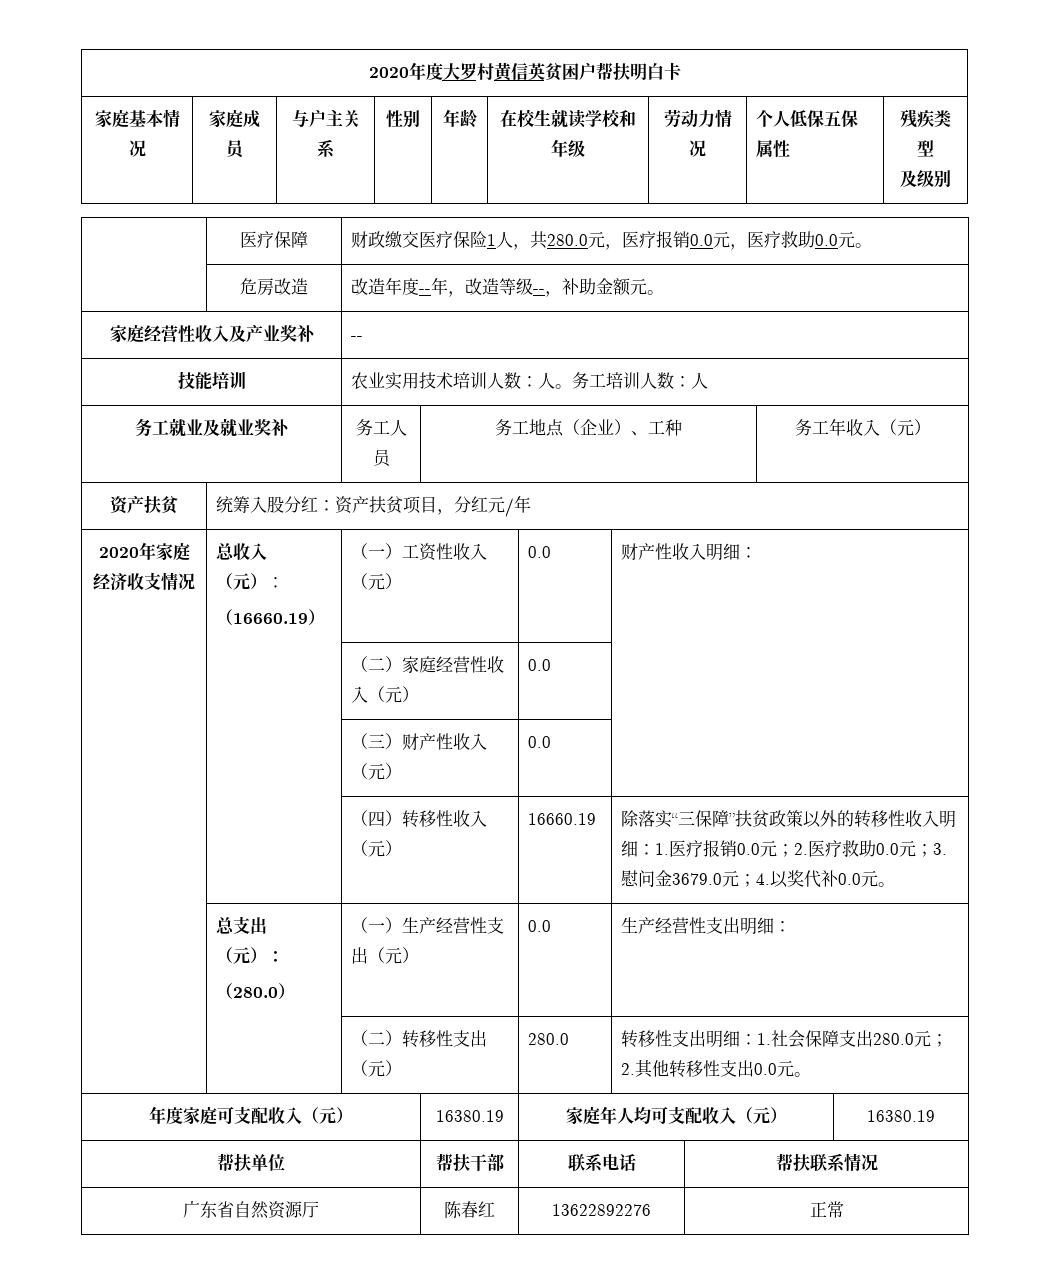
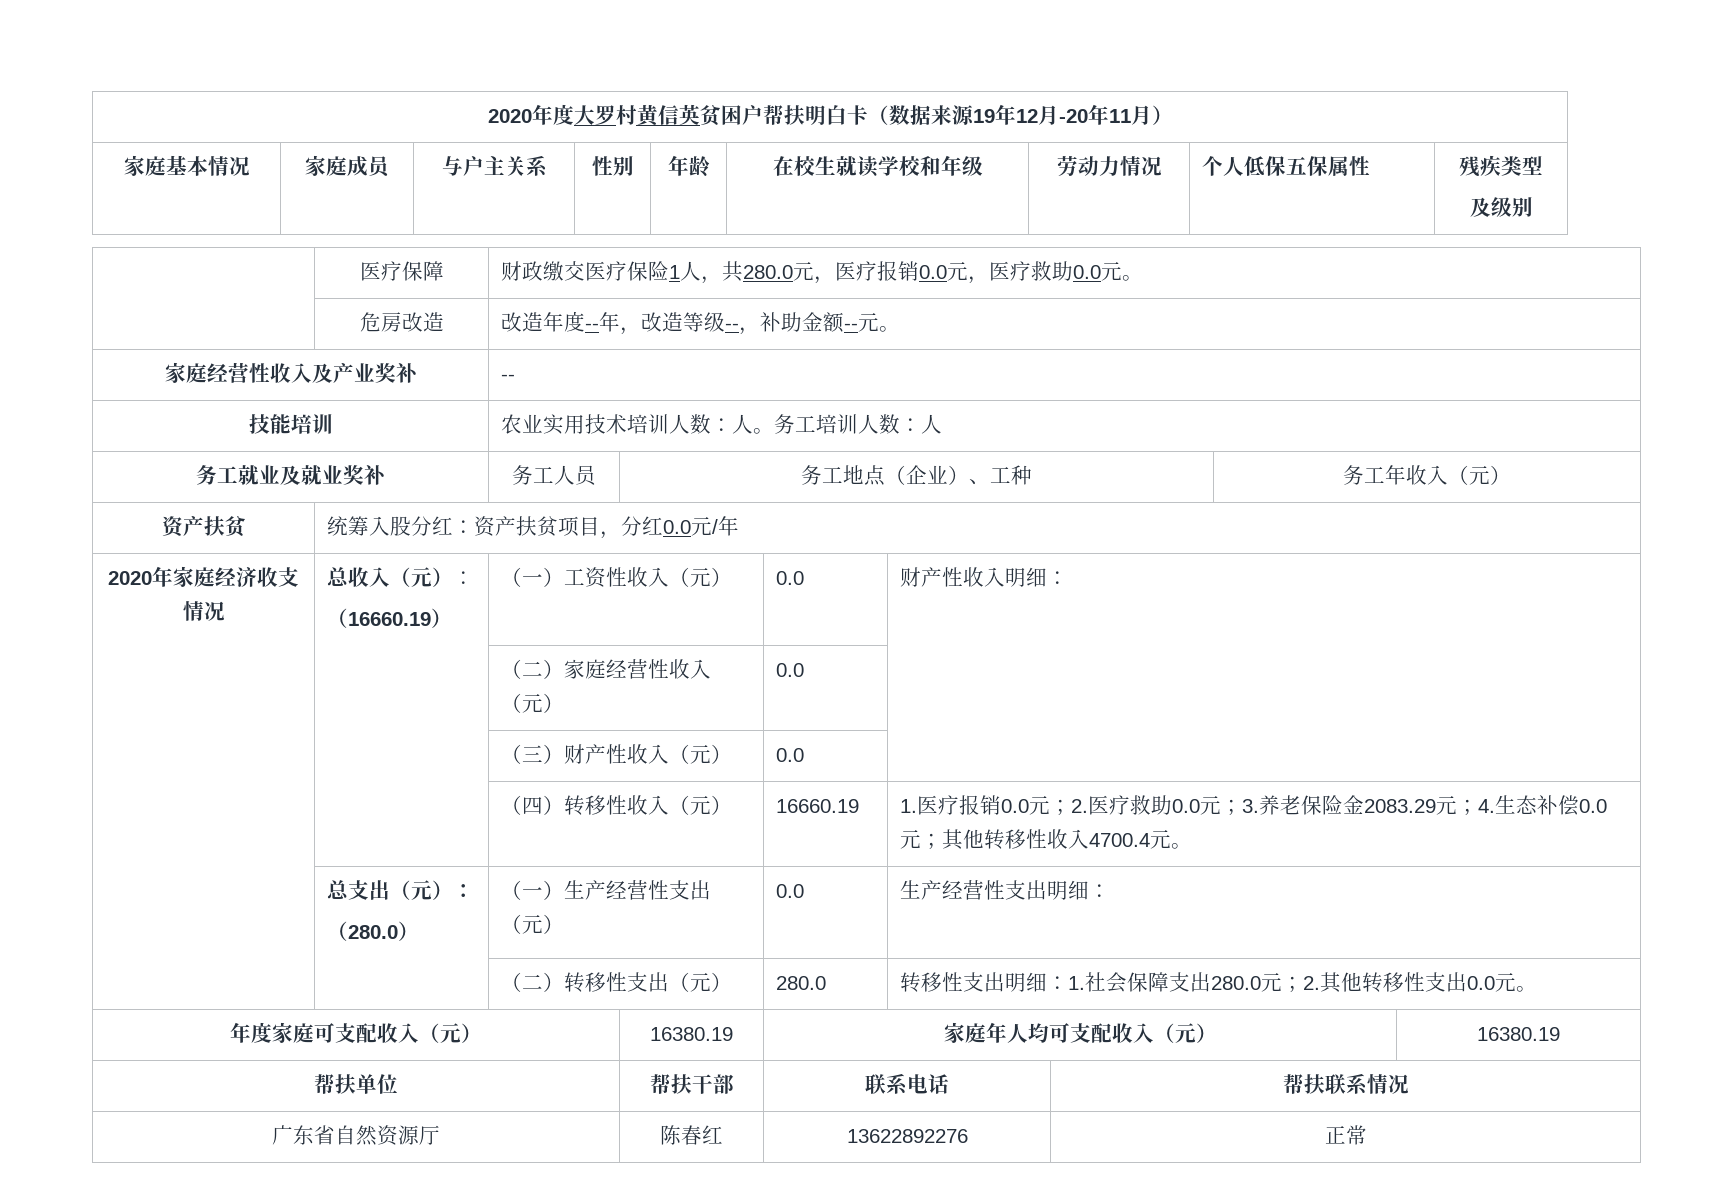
(681, 71) none -> [867,104,1173,125] （数据来源19年12月-20年11月）
(632, 287) none -> [844,323,859,330] --
(489, 504) none -> [663,520,692,534] 0.0
[621,810,957,828] [621,840,656,857] 除落实“三保障”扶贫政策以外的转移性收入明细： -> (860, 806) none
[621,870,862,888] 慰问金3679.0元；4.以奖代补0.0 -> [1259,795,1608,816] [900,829,1151,850] 养老保险金2083.29元；4.生态补偿0.0元；其他转移性收入4700.4

